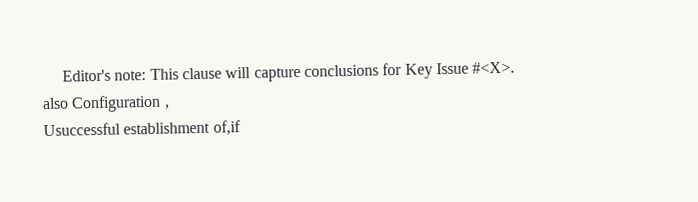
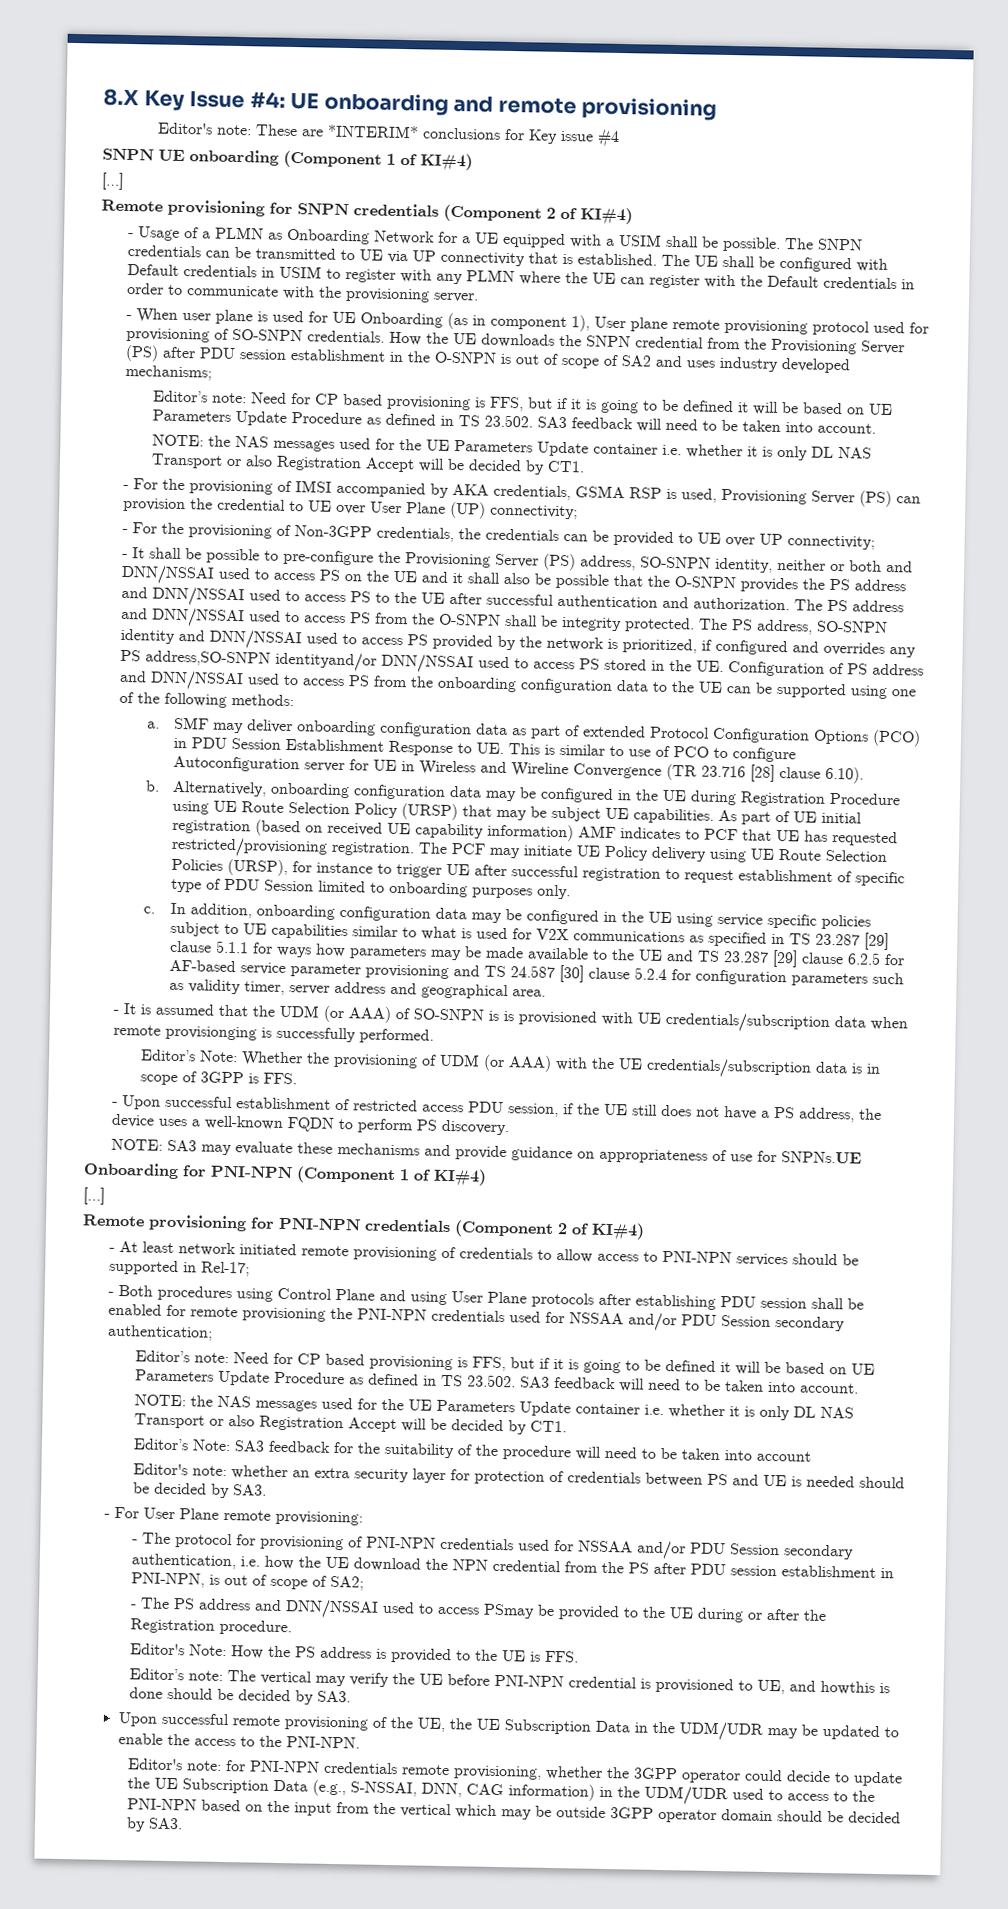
[62,61,516,82] [42,94,170,113] [43,120,241,137] Editor's note: This clause will capture conclusions for Key Issue #<X>. // also Configuration , // Usuccessful establishment of,if -> [103,88,718,121] [156,122,620,148] [102,148,473,172] [101,172,124,190] [101,199,633,226] [128,226,864,252] [127,244,889,273] [127,263,916,290] [127,282,480,303] [126,308,930,336] [126,327,906,355] [125,344,851,374] [125,364,213,381] [152,390,893,416] [151,409,876,434] [151,434,872,461] [150,453,585,475] [123,478,922,508] [123,497,579,520] [122,522,876,550] [122,547,914,573] [121,564,907,593] [121,586,905,613] [121,607,889,635] [120,628,917,658] [120,649,925,677] [119,670,917,699] [119,691,295,708] [146,716,921,747] [172,737,796,763] [172,755,864,784] [144,780,901,807] [171,800,862,825] [171,819,898,847] [170,836,887,863] [170,858,905,887] [170,878,571,900] [142,902,871,930] [169,921,889,951] [168,940,905,968] [168,959,904,987] [168,979,546,1000] [113,1003,909,1033] [113,1024,435,1044] [139,1049,881,1079] [139,1071,297,1086] [112,1095,883,1123] [111,1113,510,1136] [111,1138,863,1164] [83,1162,487,1187] [83,1187,105,1205] [82,1214,645,1241] [109,1241,860,1267] [109,1259,251,1277] [108,1284,865,1310] [108,1303,846,1332] [107,1324,214,1341] [134,1350,875,1375] [134,1369,859,1394] [133,1394,854,1421] [133,1413,567,1435] [132,1438,811,1462] [132,1463,905,1489] [132,1482,267,1499] [104,1506,364,1526] [131,1532,854,1560] [130,1553,894,1579] [130,1572,364,1591] [129,1597,827,1623] [129,1618,292,1636] [129,1643,579,1664] [128,1668,890,1695] [128,1687,351,1705] [117,1712,899,1741] [117,1733,360,1749] [127,1758,903,1787] [126,1777,875,1806] [126,1798,901,1824] [125,1817,183,1832] 8.X Key Issue #4: UE onboarding and remote provisioning // Editor's note: These are *INTERIM* conclusions for Key issue #4 // SNPN UE onboarding (Component 1 of KI#4) // […] // Remote provisioning for SNPN credentials (Component 2 of KI#4) // - Usage of a PLMN as Onboarding Network for a UE equipped with a USIM shall be possible. The SNPN credentials can be transmitted to UE via UP connectivity that is established. The UE shall be configured with Default credentials in USIM to register with any PLMN where the UE can register with the Default credentials in order to communicate with the provisioning server. // - When user plane is used for UE Onboarding (as in component 1), User plane remote provisioning protocol used for provisioning of SO-SNPN credentials. How the UE downloads the SNPN credential from the Provisioning Server (PS) after PDU session establishment in the O-SNPN is out of scope of SA2 and uses industry developed mechanisms; // Editor’s note: Need for CP based provisioning is FFS, but if it is going to be defined it will be based on UE Parameters Update Procedure as defined in TS 23.502. SA3 feedback will need to be taken into account. // NOTE: the NAS messages used for the UE Parameters Update container i.e. whether it is only DL NAS Transport or also Registration Accept will be decided by CT1. // - For the provisioning of IMSI accompanied by AKA credentials, GSMA RSP is used, Provisioning Server (PS) can provision the credential to UE over User Plane (UP) connectivity; // - For the provisioning of Non-3GPP credentials, the credentials can be provided to UE over UP connectivity; // - It shall be possible to pre-configure the Provisioning Server (PS) address, SO-SNPN identity, neither or both and DNN/NSSAI used to access PS on the UE and it shall also be possible that the O-SNPN provides the PS address and DNN/NSSAI used to access PS to the UE after successful authentication and authorization. The PS address and DNN/NSSAI used to access PS from the O-SNPN shall be integrity protected. The PS address, SO-SNPN identity and DNN/NSSAI used to access PS provided by the network is prioritized, if configured and overrides any PS address,SO-SNPN identityand/or DNN/NSSAI used to access PS stored in the UE. Configuration of PS address and DNN/NSSAI used to access PS from the onboarding configuration data to the UE can be supported using one of the following methods: // a. SMF may deliver onboarding configuration data as part of extended Protocol Configuration Options (PCO) in PDU Session Establishment Response to UE. This is similar to use of PCO to configure Autoconfiguration server for UE in Wireless and Wireline Convergence (TR 23.716 [28] clause 6.10). // b. Alternatively, onboarding configuration data may be configured in the UE during Registration Procedure using UE Route Selection Policy (URSP) that may be subject UE capabilities. As part of UE initial registration (based on received UE capability information) AMF indicates to PCF that UE has requested restricted/provisioning registration. The PCF may initiate UE Policy delivery using UE Route Selection Policies (URSP), for instance to trigger UE after successful registration to request establishment of specific type of PDU Session limited to onboarding purposes only. // c. In addition, onboarding configuration data may be configured in the UE using service specific policies subject to UE capabilities similar to what is used for V2X communications as specified in TS 23.287 [29] clause 5.1.1 for ways how parameters may be made available to the UE and TS 23.287 [29] clause 6.2.5 for AF-based service parameter provisioning and TS 24.587 [30] clause 5.2.4 for configuration parameters such as validity timer, server address and geographical area. // - It is assumed that the UDM (or AAA) of SO-SNPN is is provisioned with UE credentials/subscription data when remote provisionging is successfully performed. // Editor’s Note: Whether the provisioning of UDM (or AAA) with the UE credentials/subscription data is in scope of 3GPP is FFS. // - Upon successful establishment of restricted access PDU session, if the UE still does not have a PS address, the device uses a well-known FQDN to perform PS discovery. // NOTE: SA3 may evaluate these mechanisms and provide guidance on appropriateness of use for SNPNs.UE // Onboarding for PNI-NPN (Component 1 of KI#4) // […] // Remote provisioning for PNI-NPN credentials (Component 2 of KI#4) // - At least network initiated remote provisioning of credentials to allow access to PNI-NPN services should be supported in Rel-17; // - Both procedures using Control Plane and using User Plane protocols after establishing PDU session shall be enabled for remote provisioning the PNI-NPN credentials used for NSSAA and/or PDU Session secondary authentication; // Editor’s note: Need for CP based provisioning is FFS, but if it is going to be defined it will be based on UE Parameters Update Procedure as defined in TS 23.502. SA3 feedback will need to be taken into account. // NOTE: the NAS messages used for the UE Parameters Update container i.e. whether it is only DL NAS Transport or also Registration Accept will be decided by CT1. // Editor’s Note: SA3 feedback for the suitability of the procedure will need to be taken into account // Editor's note: whether an extra security layer for protection of credentials between PS and UE is needed should be decided by SA3. // - For User Plane remote provisioning: // - The protocol for provisioning of PNI-NPN credentials used for NSSAA and/or PDU Session secondary authentication, i.e. how the UE download the NPN credential from the PS after PDU session establishment in PNI-NPN, is out of scope of SA2; // - The PS address and DNN/NSSAI used to access PSmay be provided to the UE during or after the Registration procedure. // Editor's Note: How the PS address is provided to the UE is FFS. // Editor’s note: The vertical may verify the UE before PNI-NPN credential is provisioned to UE, and howthis is done should be decided by SA3. // Upon successful remote provisioning of the UE, the UE Subscription Data in the UDM/UDR may be updated to enable the access to the PNI-NPN. // Editor's note: for PNI-NPN credentials remote provisioning, whether the 3GPP operator could decide to update the UE Subscription Data (e.g., S-NSSAI, DNN, CAG information) in the UDM/UDR used to access to the PNI-NPN based on the input from the vertical which may be outside 3GPP operator domain should be decided by SA3.

